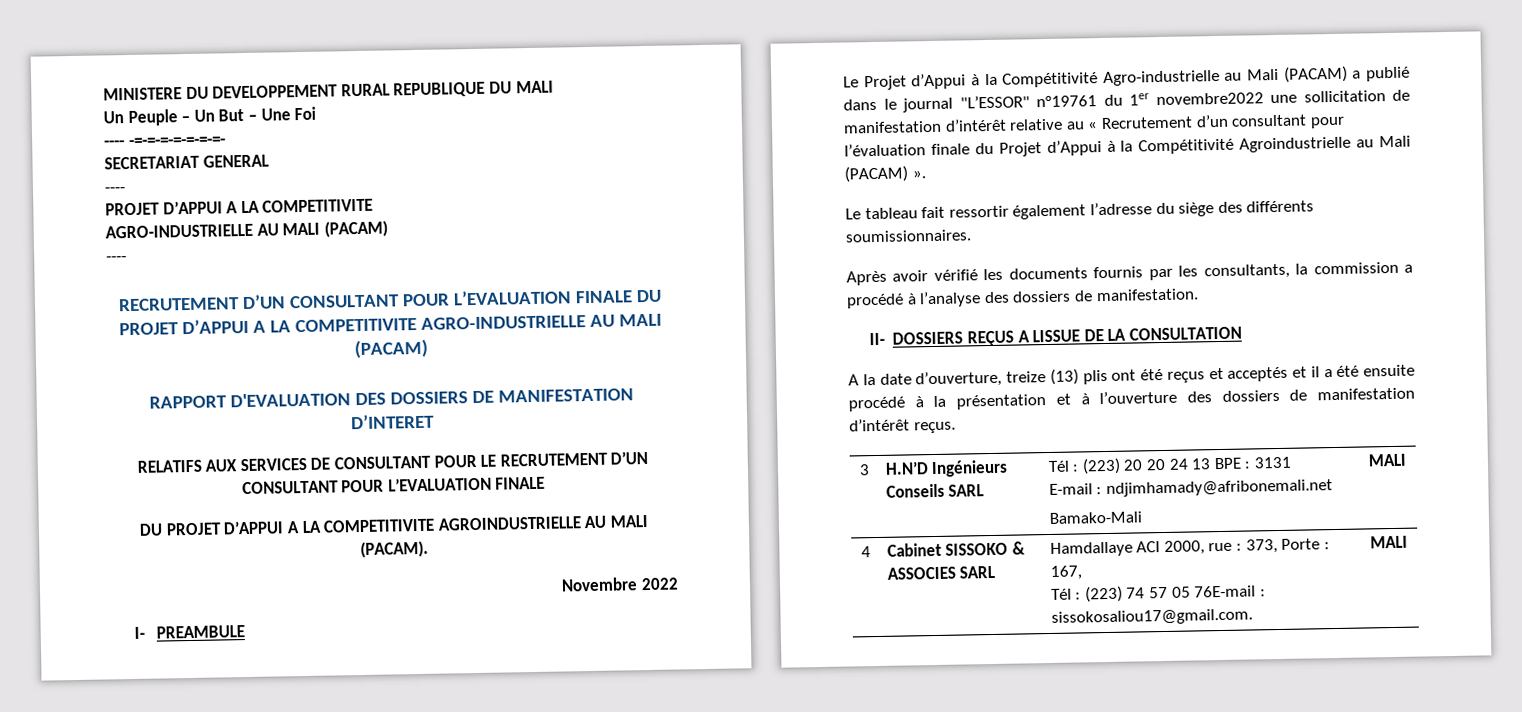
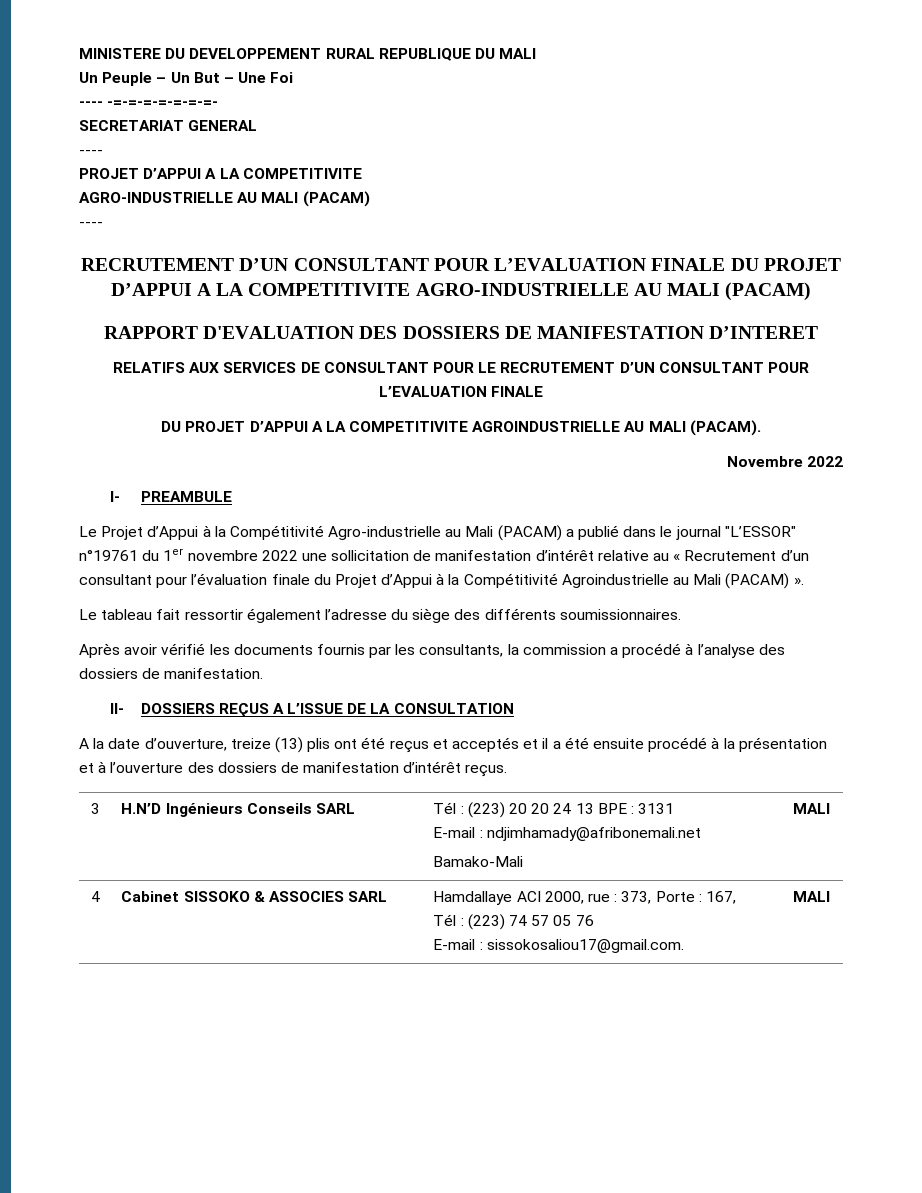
[1155,92,1264,106] novembre2022 -> [187,550,298,561] novembre 2022
[1032,329,1081,343] LISSUE -> [287,703,344,714] L’ISSUE
[1194,585,1257,598] 76E-mail -> [575,915,594,926] [433,939,476,950] 76 // E-mail

